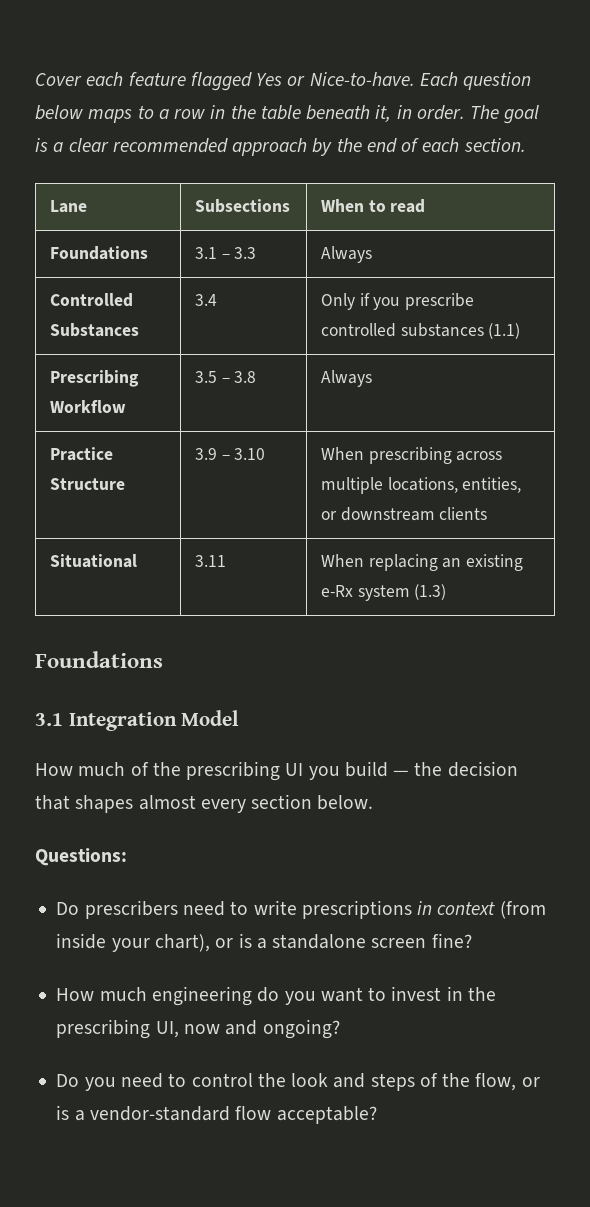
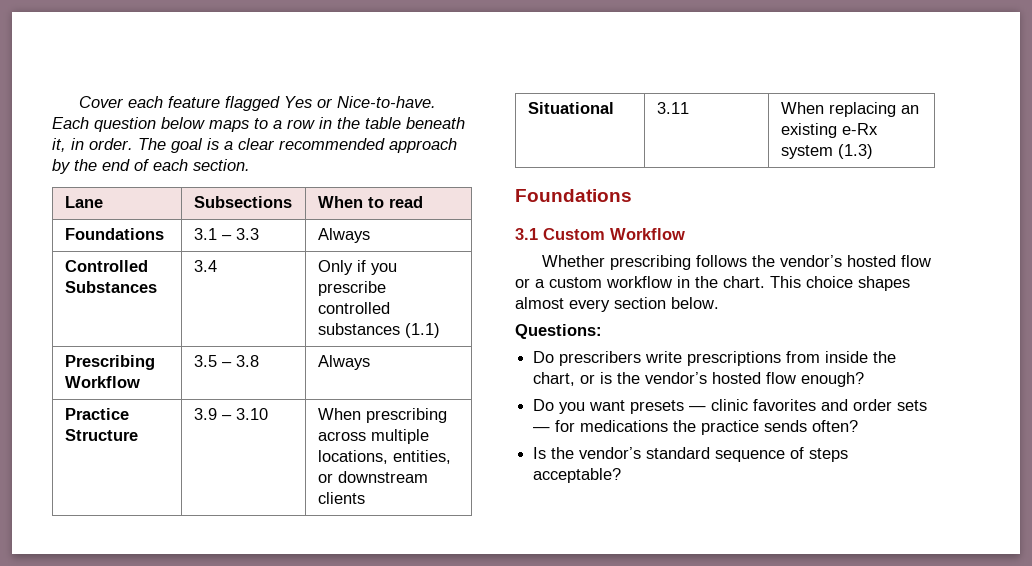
[68,710,240,731] [35,761,518,781] [35,795,70,810] Integration Model // How much of the prescribing UI you build — the decision that -> [543,228,685,240] [542,255,932,270] [515,276,853,288] Custom Workflow // Whether prescribing follows the vendor’s hosted flow or a custom workflow in the chart. This choice
[182,900,546,919] [56,933,472,952] [56,986,496,1006] [56,1019,340,1039] [56,1073,540,1091] [56,1105,272,1121] need to write prescriptions in context (from inside your chart), or is a standalone screen fine? // How much engineering do you want to invest in the prescribing UI, now and ongoing? // Do you need to control the look and steps of the flow, or is a vendor-standard flow -> [645,351,897,366] [533,372,865,387] [533,399,928,414] [533,420,859,435] [533,447,849,462] write prescriptions from inside the chart, or is the vendor’s hosted flow enough? // Do you want presets — clinic favorites and order sets — for medications the practice sends often? // Is the vendor’s standard sequence of steps

